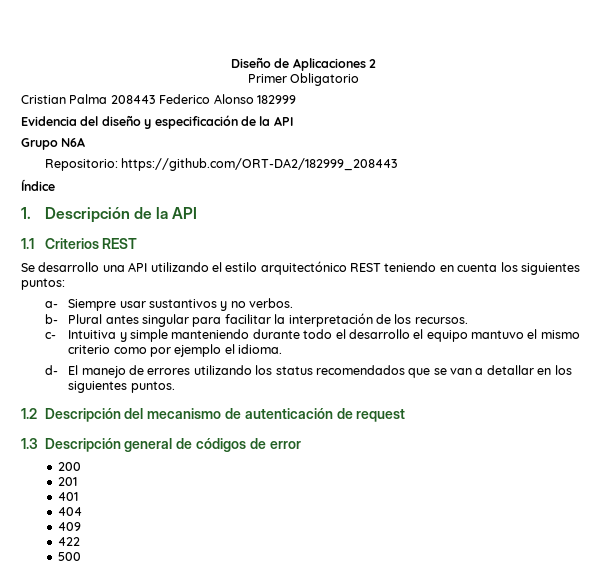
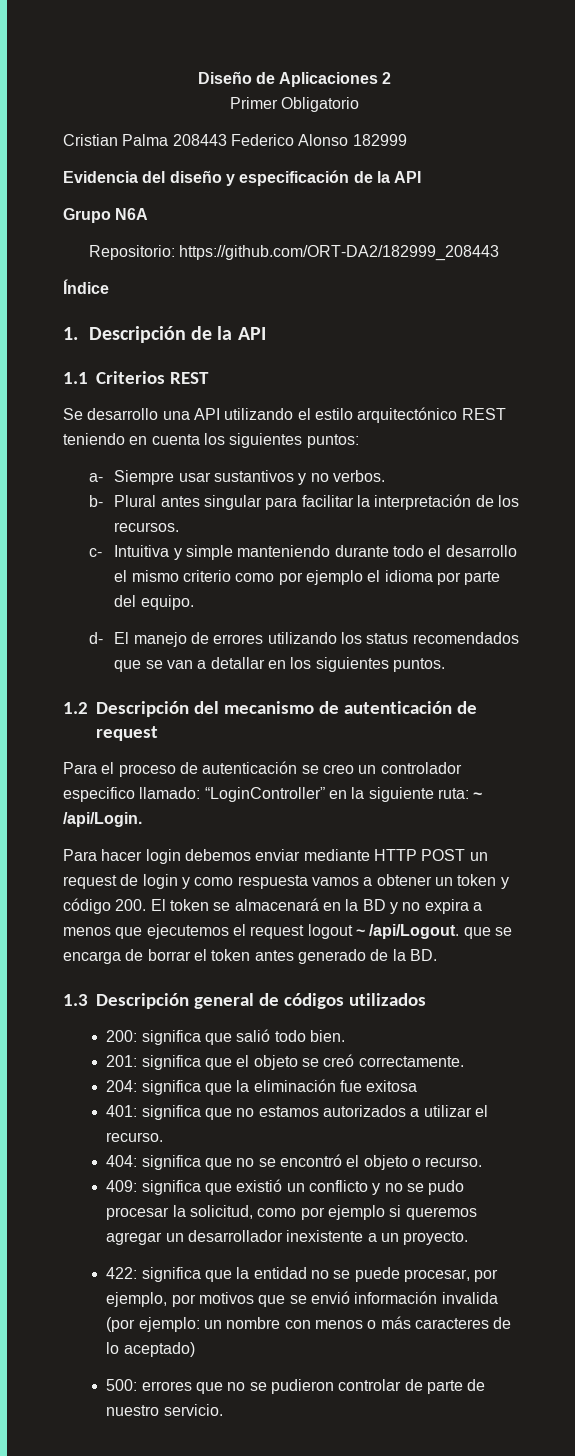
[426,329,538,342] equipo mantuvo el -> (128, 576) none
[238,344,283,354] idioma. -> [384,570,501,585] [114,595,194,610] idioma por parte del equipo.
(406, 415) none -> [63,761,462,777] [63,787,483,802] [63,812,142,827] [63,849,488,864] [63,874,509,889] [63,898,482,914] [63,924,512,939] [63,949,437,964] // Para el proceso de autenticación se creo un controlador especifico llamado: “LoginController” en la siguiente ruta: ~ /api/Login. // Para hacer login debemos enviar mediante HTTP POST un request de login y como respuesta vamos a obtener un token y código 200. El token se almacenará en la BD y no expira a menos que ejecutemos el request logout ~ /api/Logout. que se encarga de borrar el token antes generado de la BD.
[249,438,301,449] [58,462,82,471] [58,477,78,486] [58,492,79,501] [58,507,83,516] [58,522,82,531] [58,537,81,546] [58,552,82,561] de error // 200 // 201 // 401 // 404 // 409 // 422 // 500 -> [348,993,426,1006] [106,1029,345,1045] [106,1054,464,1070] [106,1079,418,1095] [106,1105,488,1120] [106,1132,164,1142] [106,1154,483,1170] [106,1179,465,1195] [106,1205,477,1220] [106,1230,469,1245] [106,1267,499,1282] [106,1291,498,1307] [106,1316,512,1332] [106,1342,195,1357] [106,1379,486,1394] [106,1404,223,1416] utilizados // 200: significa que salió todo bien. // 201: significa que el objeto se creó correctamente. // 204: significa que la eliminación fue exitosa // 401: significa que no estamos autorizados a utilizar el recurso. // 404: significa que no se encontró el objeto o recurso. // 409: significa que existió un conflicto y no se pudo procesar la solicitud, como por ejemplo si queremos agregar un desarrollador inexistente a un proyecto. // 422: significa que la entidad no se puede procesar, por ejemplo, por motivos que se envió información invalida (por ejemplo: un nombre con menos o más caracteres de lo aceptado) // 500: errores que no se pudieron controlar de parte de nuestro servicio.

